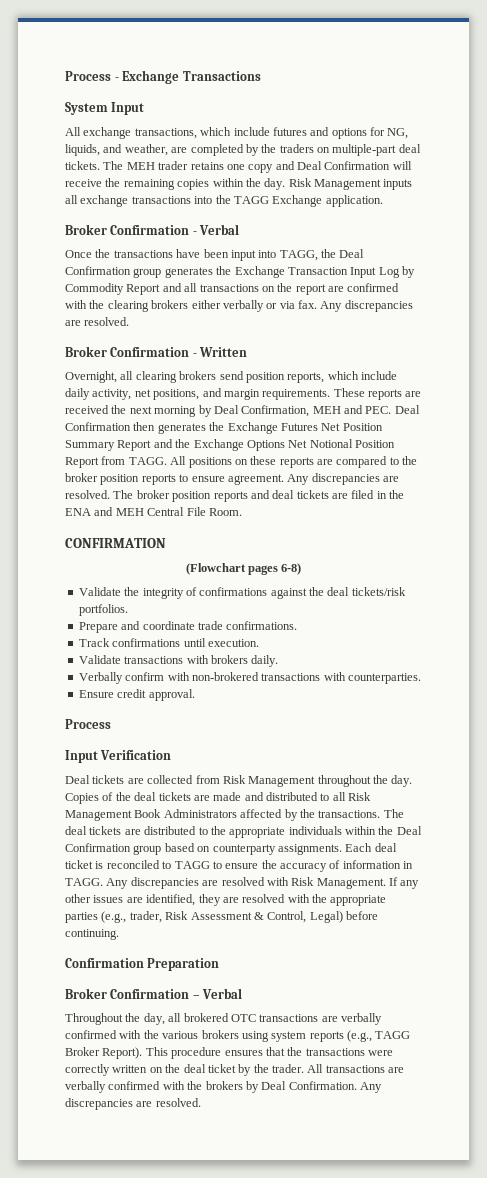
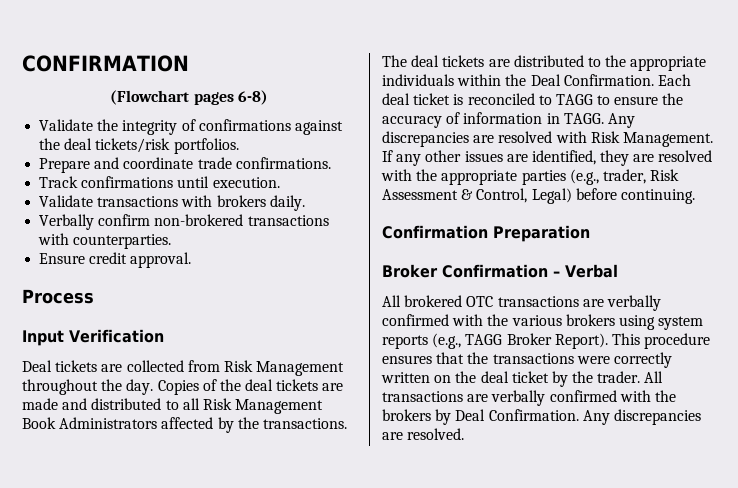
[65,70,261,84] [65,102,145,115] [65,127,409,139] [65,144,421,156] [65,161,412,173] [65,178,413,190] [65,195,383,207] [65,224,240,235] [65,249,365,261] [65,266,415,278] [65,283,400,295] [65,300,413,312] [65,317,130,326] [65,346,248,357] [65,371,397,383] [65,388,422,400] [65,405,420,417] [65,422,383,434] [65,439,395,451] [65,456,418,468] [65,473,399,485] [65,490,405,502] [65,507,242,516] Process - Exchange Transactions // System Input // All exchange transactions, which include futures and options for NG, liquids, and weather, are completed by the traders on multiple-part deal tickets. The MEH trader retains one copy and Deal Confirmation will receive the remaining copies within the day. Risk Management inputs all exchange transactions into the TAGG Exchange application. // Broker Confirmation - Verbal // Once the transactions have been input into TAGG, the Deal Confirmation group generates the Exchange Transaction Input Log by Commodity Report and all transactions on the report are confirmed with the clearing brokers either verbally or via fax. Any discrepancies are resolved. // Broker Confirmation - Written // Overnight, all clearing brokers send position reports, which include daily activity, net positions, and margin requirements. These reports are received the next morning by Deal Confirmation, MEH and PEC. Deal Confirmation then generates the Exchange Futures Net Position Summary Report and the Exchange Options Net Notional Position Report from TAGG. All positions on these reports are compared to the broker position reports to ensure agreement. Any discrepancies are resolved. The broker position reports and deal tickets are filed in the ENA and MEH Central File Room. // -> (22, 63) none
[167,672,190,681] with -> (151, 220) none
[65,843,342,855] Confirmation group based on counterparty assignments. -> [563,74,654,86] Confirmation.
[65,1013,182,1025] Throughout the day, all -> [382,295,401,307] All

